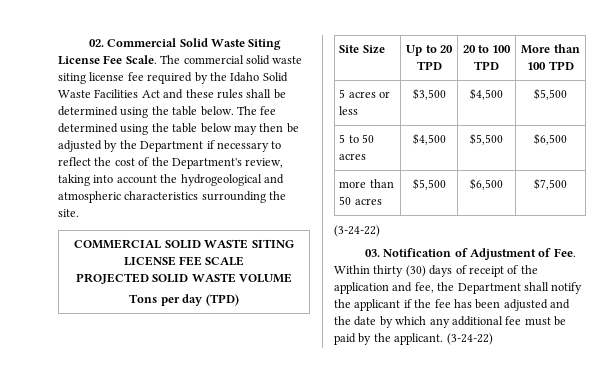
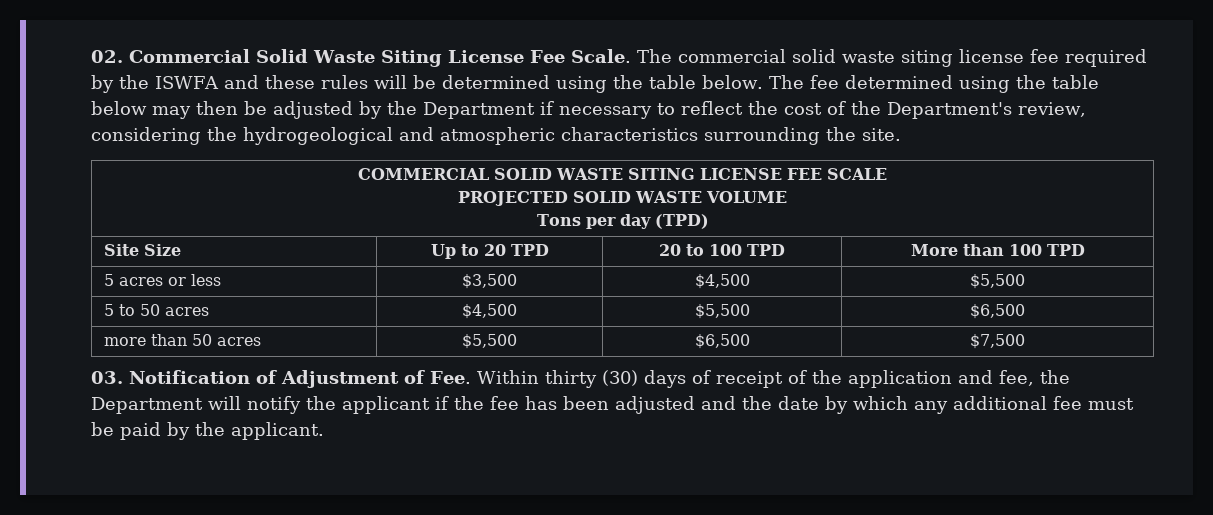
[230,72,288,82] [58,89,160,98] Idaho Solid Waste Facilities Act -> [155,76,219,89] ISWFA
[246,89,272,98] shall -> [373,75,407,89] will
[58,174,157,186] taking into account -> [91,127,201,145] considering
[334,225,380,237] // (3-24-22) -> (1025, 341) none
[523,282,549,291] shall -> [208,396,241,410] will
[446,333,493,345] (3-24-22) -> (324, 431) none

